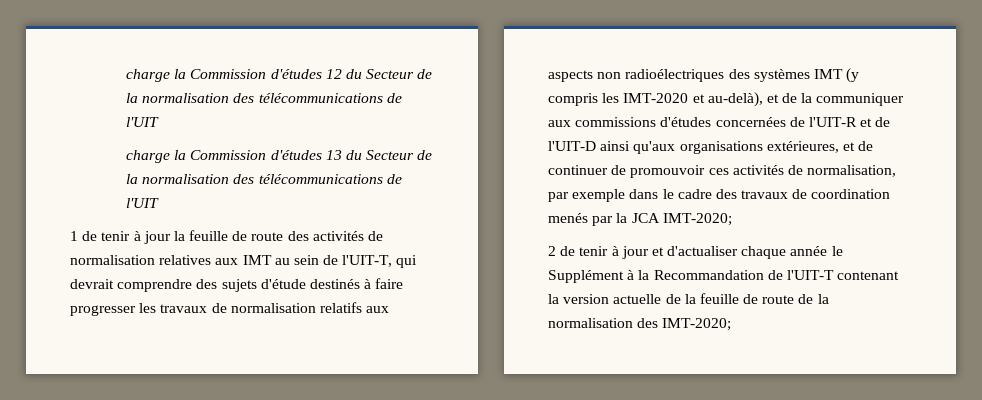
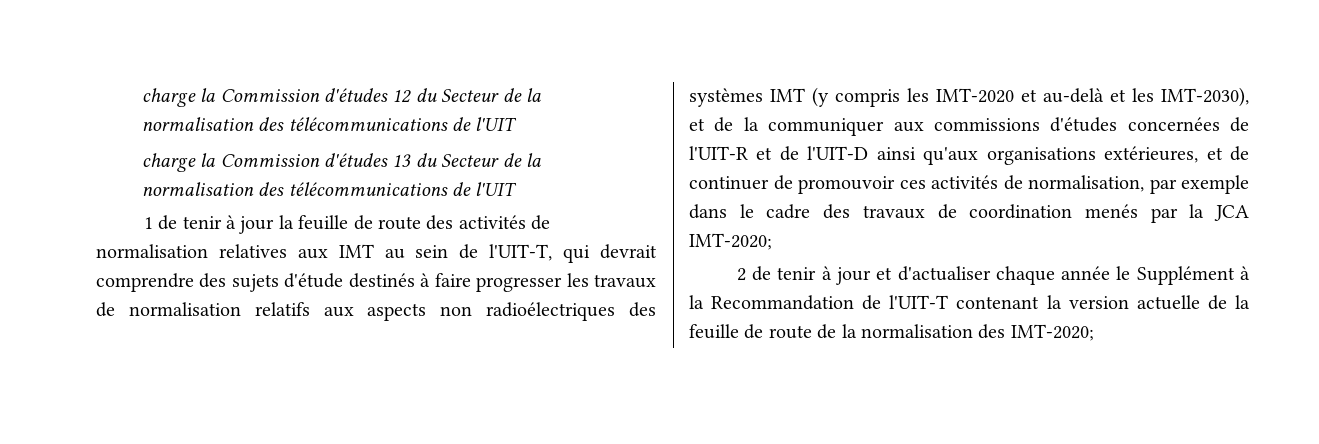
[707,92,763,107] au-delà), -> [1043,87,1249,107] au-delà et les IMT-2030),

